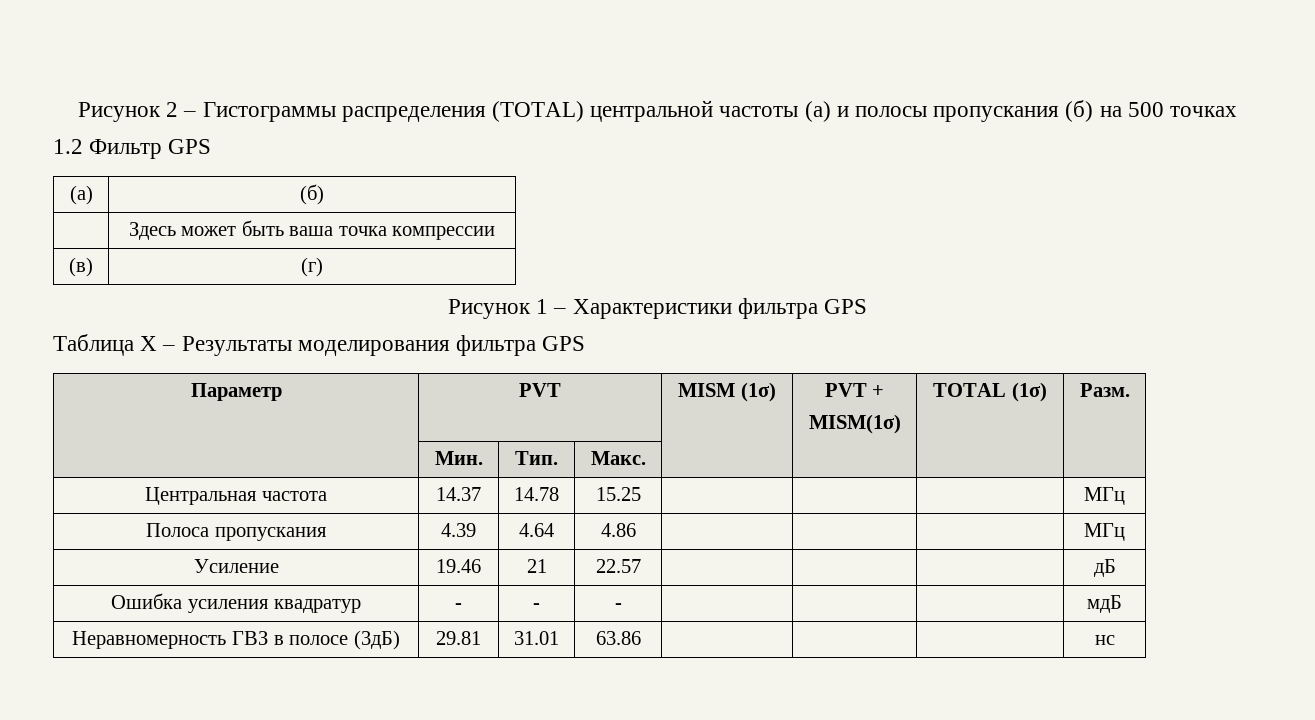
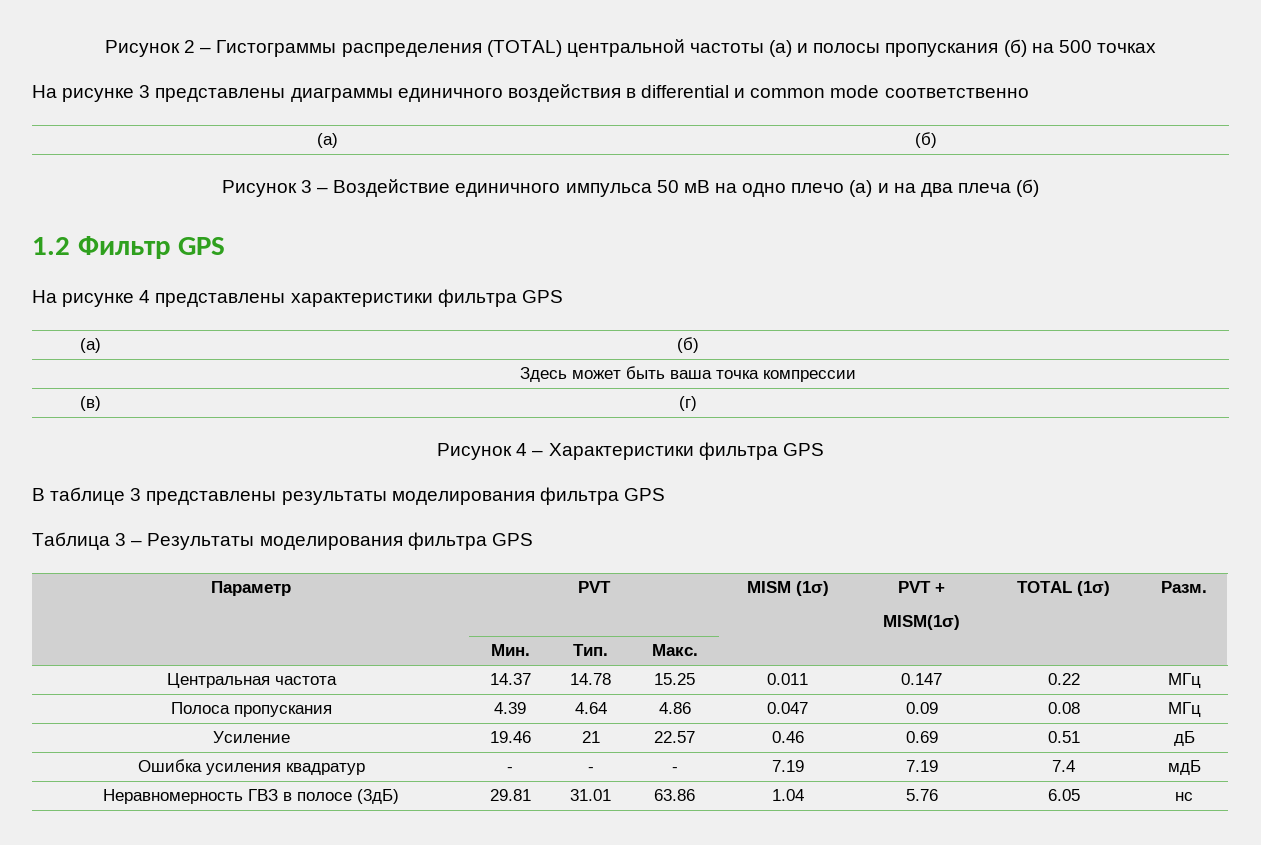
[53,139,163,159] 1.2 Фильтр -> [32,84,1029,102] [317,133,338,148] [914,132,937,148] [221,179,1040,197] [32,236,226,259] [32,289,517,307] На рисунке 3 представлены диаграммы единичного воздействия в differential и common mode соответственно // (а) | (б) // Рисунок 3 – Воздействие единичного импульса 50 мВ на одно плечо (а) и на два плеча (б) // 1.2 Фильтр GPS // На рисунке 4 представлены характеристики фильтра
[536,299,549,314] 1 -> [516,443,528,456] 4
(868, 306) none -> [32,487,665,505] // В таблице 3 представлены результаты моделирования фильтра GPS
[140,336,158,351] Х -> [115,533,127,546] 3
(641, 494) | | -> [767,673,808,685] [901,673,942,685] [1047,673,1080,685] 0.011 | 0.147 | 0.22
(636, 530) | | -> [767,702,808,714] [905,702,938,714] [1047,702,1080,714] 0.047 | 0.09 | 0.08
(641, 566) | | -> [771,731,804,743] [905,731,938,743] [1047,731,1080,743] 0.46 | 0.69 | 0.51
(622, 606) | | -> [771,760,804,772] [905,760,938,772] [1052,760,1075,772] 7.19 | 7.19 | 7.4
(641, 638) | | -> [771,789,804,801] [905,789,938,801] [1047,789,1080,801] 1.04 | 5.76 | 6.05

